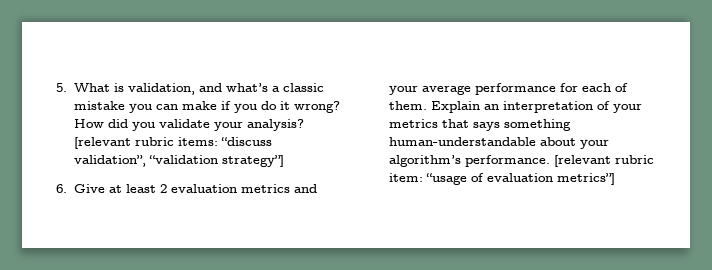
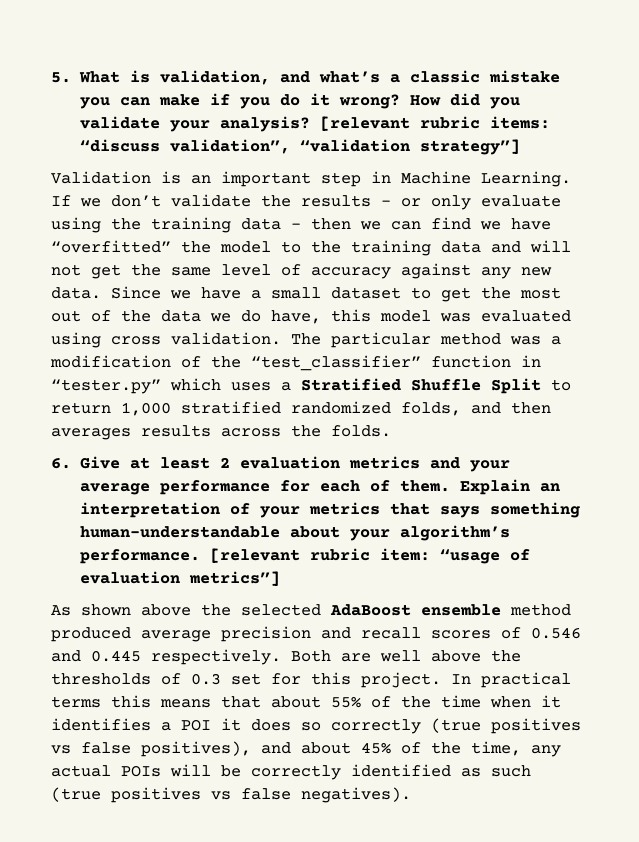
(284, 161) none -> [51,171,571,187] [51,194,561,210] [51,217,551,233] [51,240,571,256] [51,263,552,279] [51,286,561,302] [51,309,571,324] [51,332,561,348] [50,355,541,371] [51,378,571,394] [51,401,551,416] [51,425,391,440] // Validation is an important step in Machine Learning. If we don’t validate the results – or only evaluate using the training data - then we can find we have “overfitted” the model to the training data and will not get the same level of accuracy against any new data. Since we have a small dataset to get the most out of the data we do have, this model was evaluated using cross validation. The particular method was a modification of the “test_classifier” function in “tester.py” which uses a Stratified Shuffle Split to return 1,000 stratified randomized folds, and then averages results across the folds.
(615, 179) none -> [51,604,571,616] [51,626,581,642] [51,649,521,665] [51,672,571,688] [51,695,561,708] [51,718,581,734] [51,741,561,757] [51,764,531,780] [51,787,411,803] // As shown above the selected AdaBoost ensemble method produced average precision and recall scores of 0.546 and 0.445 respectively. Both are well above the thresholds of 0.3 set for this project. In practical terms this means that about 55% of the time when it identifies a POI it does so correctly (true positives vs false positives), and about 45% of the time, any actual POIs will be correctly identified as such (true positives vs false negatives).

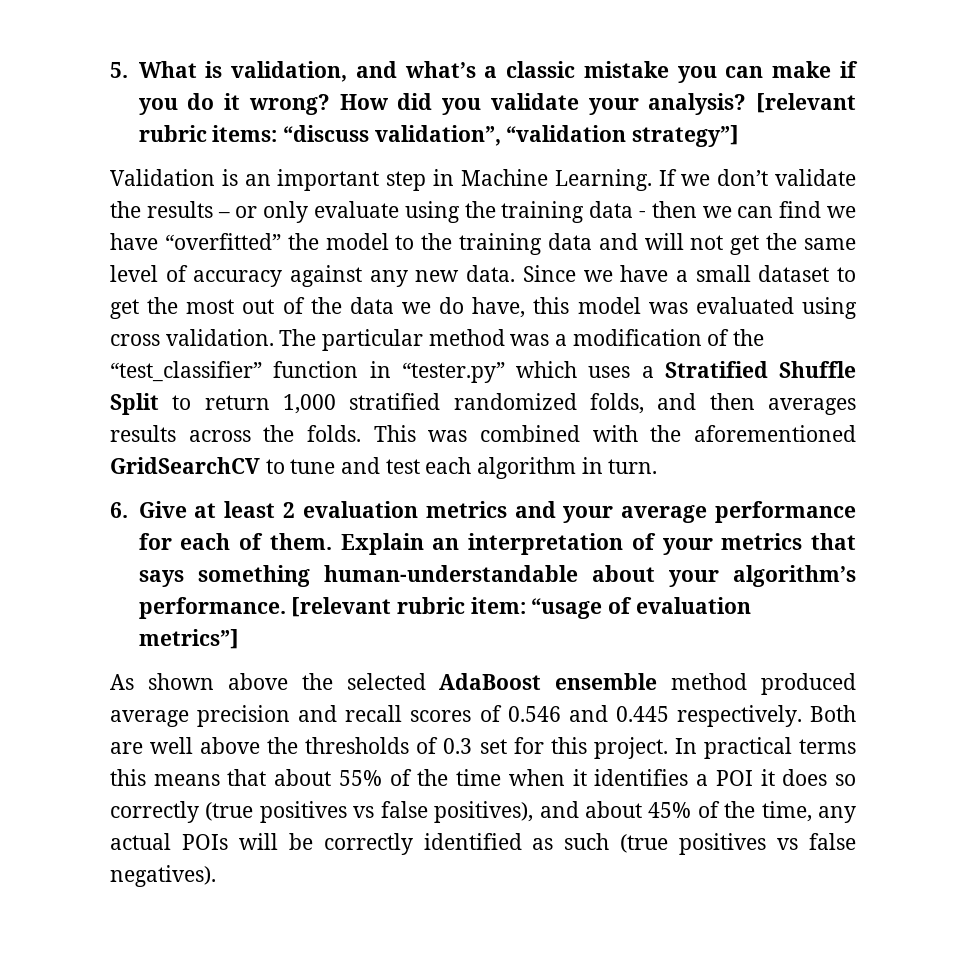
(391, 431) none -> [373,425,856,442] [110,457,658,479] This was combined with the aforementioned GridSearchCV to tune and test each algorithm in turn.

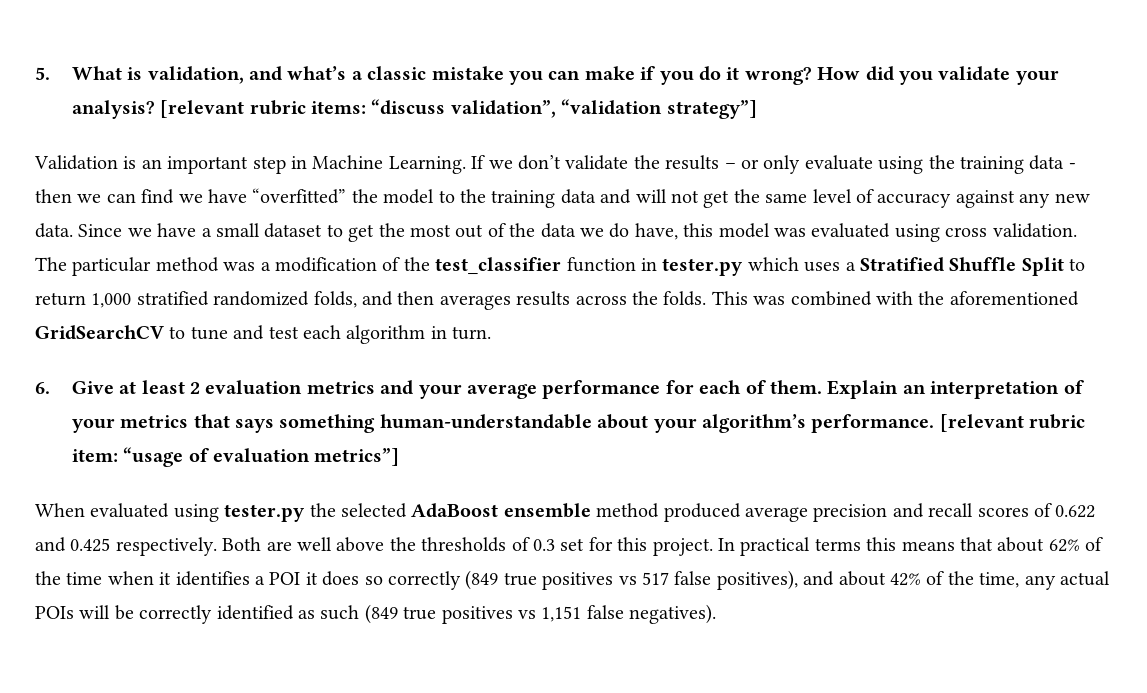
[110,361,262,382] “test_classifier” -> [435,257,562,275] test_classifier
[401,362,505,383] “tester.py” -> [662,258,744,276] tester.py
[110,673,288,690] As shown above -> [35,503,306,522] When evaluated using tester.py
[507,705,669,722] 0.546 and 0.445 -> [1055,505,1096,518] [35,537,111,552] 0.622 and 0.425
[338,770,382,786] 55% -> [1048,539,1080,552] 62%
[205,801,375,823] (true positives vs -> [465,570,669,590] (849 true positives vs 517
[648,802,692,818] 45% -> [889,573,921,586] 42%
[620,833,799,855] (true positives vs -> [364,604,582,624] (849 true positives vs 1,151

